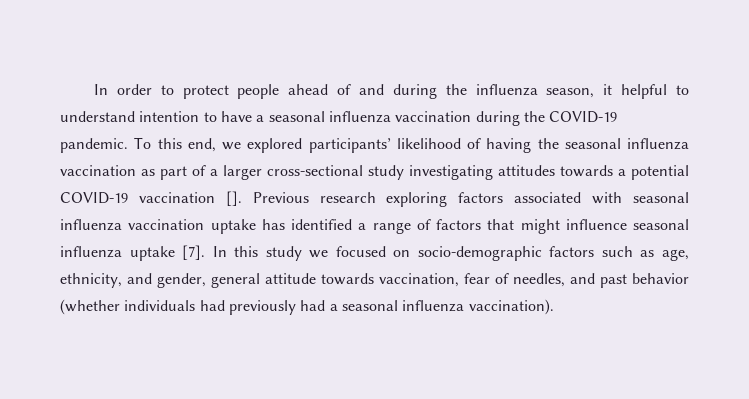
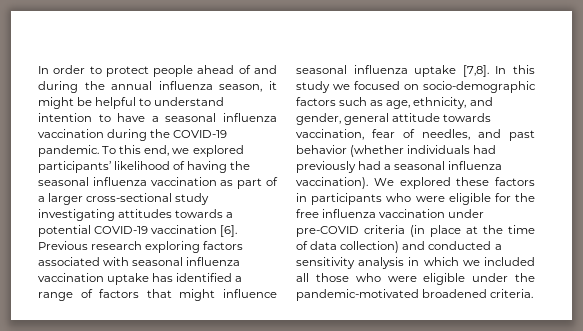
(467, 89) none -> [111,81,153,90] annual
(613, 89) none -> [38,97,93,109] might be
[225,191,242,206] []. -> [220,225,238,237] [6].
[182,245,206,260] [7]. -> [462,65,489,77] [7,8].
(554, 307) none -> [373,177,535,189] [296,193,535,205] [296,209,485,218] [296,225,535,237] [296,241,502,253] [296,257,535,269] [296,273,535,285] [296,289,534,301] We explored these factors in participants who were eligible for the free influenza vaccination under pre-COVID criteria (in place at the time of data collection) and conducted a sensitivity analysis in which we included all those who were eligible under the pandemic-motivated broadened criteria.

